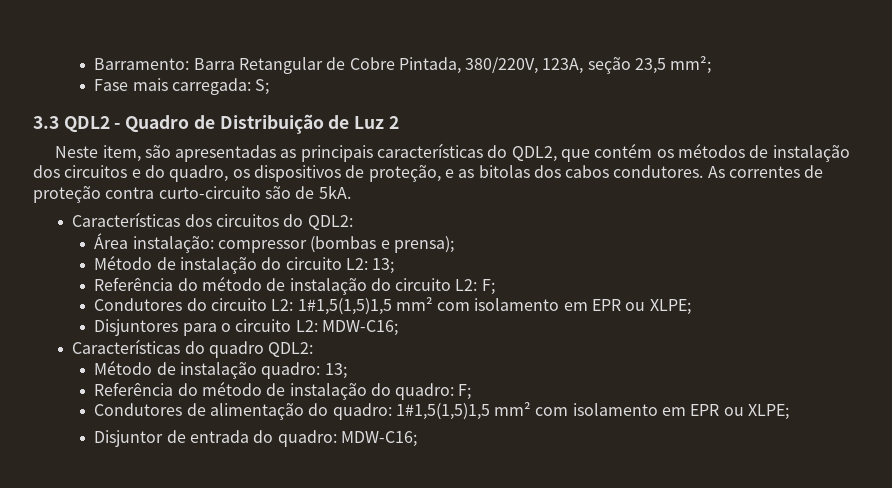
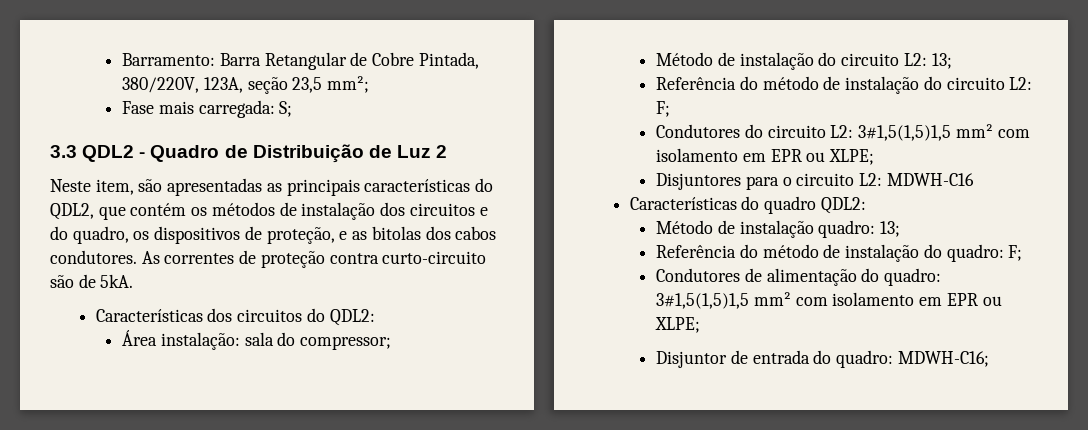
[217,236,454,253] compressor (bombas e prensa); -> [244,332,392,350] sala do compressor;
[297,298,392,315] 1#1,5(1,5)1,5 -> [858,125,952,141] 3#1,5(1,5)1,5
[321,320,398,336] MDW-C16; -> [886,173,974,186] MDWH-C16
[395,403,490,420] 1#1,5(1,5)1,5 -> [656,293,750,309] 3#1,5(1,5)1,5
[340,431,417,447] MDW-C16; -> [897,351,989,367] MDWH-C16;

